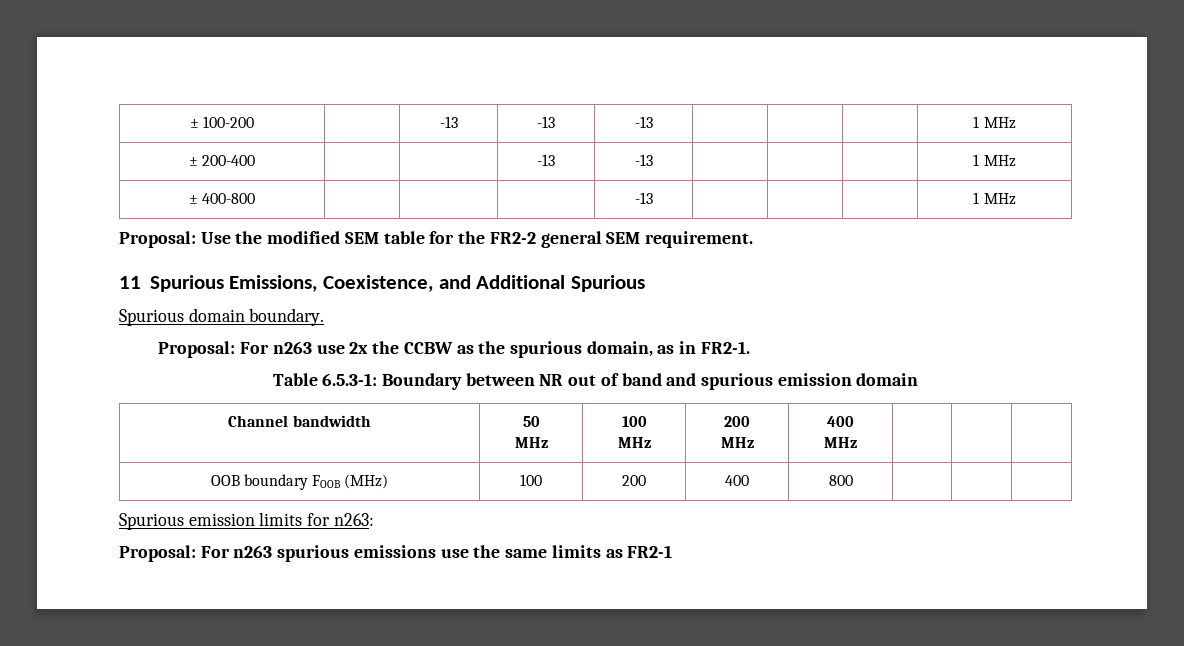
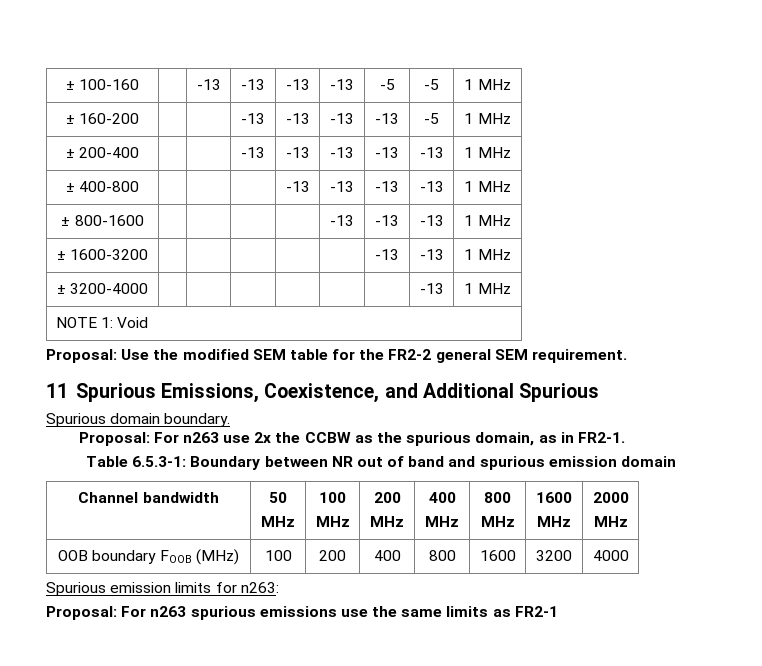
[189,116,255,128] [439,116,458,128] [537,116,555,128] [634,116,653,128] ± 100-200 | | -13 | -13 | -13 | | | -> [65,79,140,90] [196,79,221,90] [241,79,265,90] [285,79,310,90] [330,79,354,90] [379,79,395,90] [424,79,439,90] [464,79,511,90] [65,113,140,124] [241,113,265,124] [285,113,310,124] [330,113,354,124] [375,113,399,124] [424,113,439,124] ± 100-160 | | -13 | -13 | -13 | -13 | -5 | -5 | 1 MHz // ± 160-200 | | | -13 | -13 | -13 | -13 | -5
(653, 160) | | -> [330,147,354,158] [375,147,399,158] [419,147,444,158] -13 | -13 | -13
[973,192,1016,205] | | | 1 MHz -> [330,181,354,192] [375,181,399,192] [419,181,444,192] [464,181,511,192] [61,215,144,226] [330,215,354,226] [375,215,399,226] [419,215,444,226] [464,215,511,226] [56,249,149,260] [375,249,399,260] [419,249,444,260] [464,249,511,260] [56,283,149,294] [419,283,444,294] [464,283,511,294] [55,317,149,328] -13 | -13 | -13 | 1 MHz // ± 800-1600 | | | | | -13 | -13 | -13 | 1 MHz // ± 1600-3200 | | | | | | -13 | -13 | 1 MHz // ± 3200-4000 | | | | | | | -13 | 1 MHz // NOTE 1: Void
(857, 442) | | -> [484,492,511,503] [480,516,515,527] [536,492,572,503] [537,516,571,527] [592,492,629,503] [593,516,628,527] 800 // MHz | 1600 // MHz | 2000 // MHz
(853, 480) | | -> [479,550,516,561] [536,550,572,561] [592,550,629,561] 1600 | 3200 | 4000

